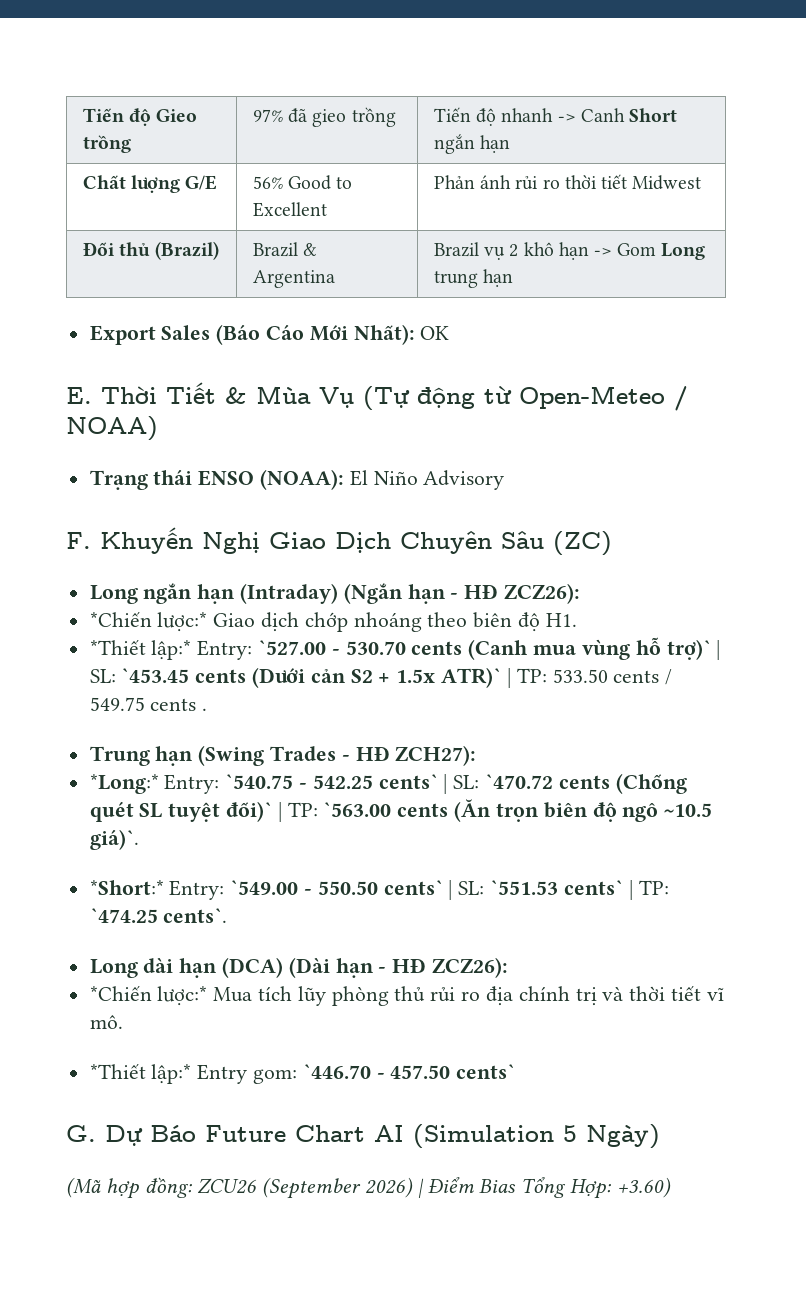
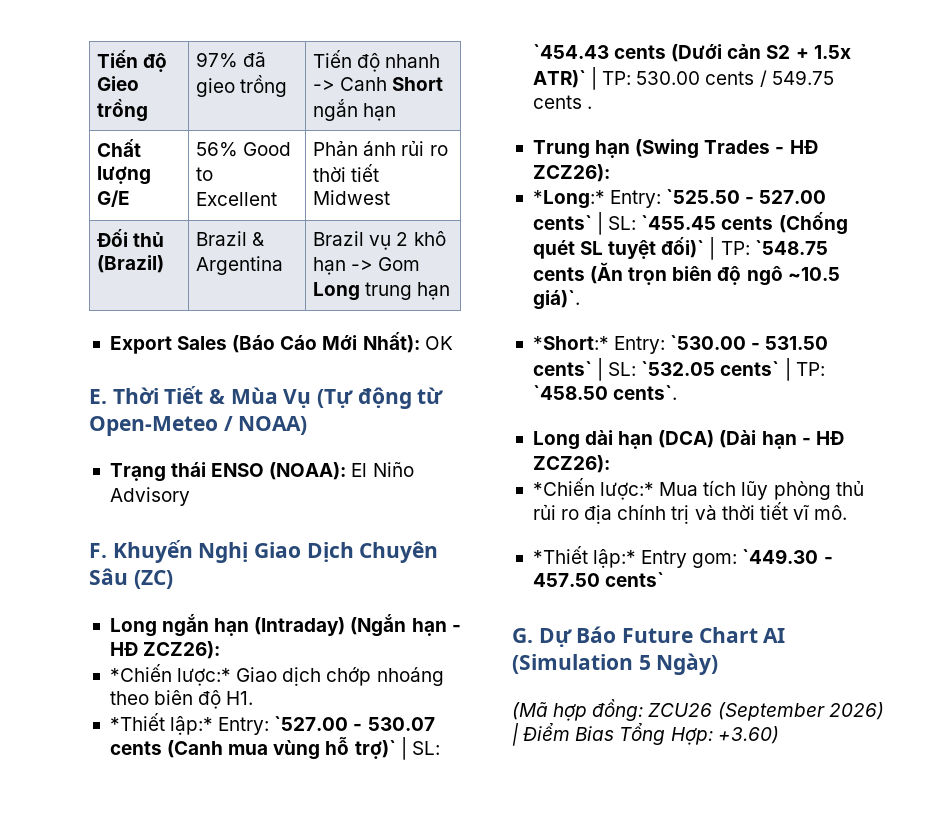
[345,641,406,655] 530.70 -> [367,717,435,731] 530.07
[121,668,190,683] `453.45 -> [532,44,609,59] `454.43
[552,669,608,683] 533.50 -> [636,71,701,85] 530.00
[395,745,477,766] ZCH27): -> [532,164,610,182] ZCZ26):
[225,774,554,794] `540.75 - 542.25 cents` | SL: `470.72 -> [666,189,827,204] [532,212,717,235] `525.50 - 527.00 cents` | SL: `455.45
[323,802,392,817] `563.00 -> [754,240,828,255] `548.75
[230,880,559,900] `549.00 - 550.50 cents` | SL: `551.53 -> [670,335,829,350] [532,358,716,381] `530.00 - 531.50 cents` | SL: `532.05
[89,908,158,923] `474.25 -> [532,385,608,400] `458.50
[302,1064,371,1079] `446.70 -> [742,549,819,564] `449.30

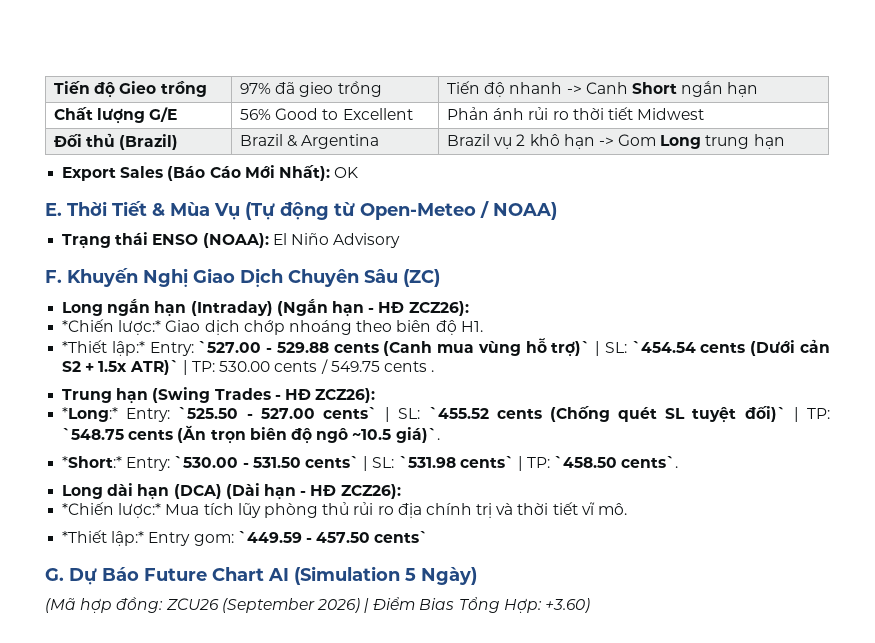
[367,717,435,731] 530.07 -> [276,342,329,353] 529.88
[532,44,609,59] `454.43 -> [631,341,696,353] `454.54
[641,215,717,230] `455.45 -> [428,407,489,419] `455.52
[641,361,716,376] `532.05 -> [398,456,456,468] `531.98
[742,549,819,564] `449.30 -> [237,531,302,543] `449.59

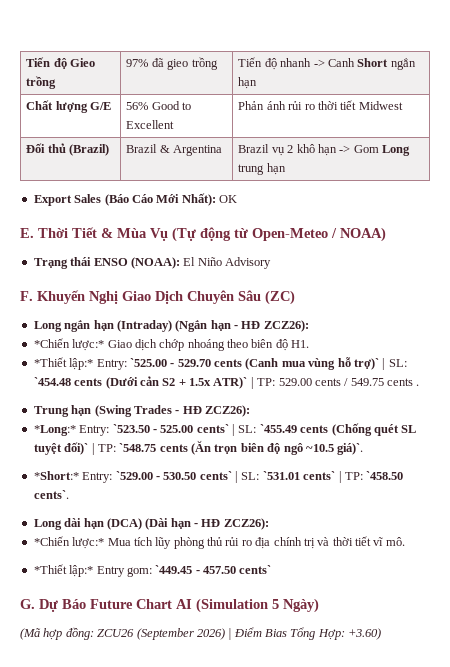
[198,341,329,353] `527.00 - 529.88 -> [129,358,211,367] `525.00 - 529.70
[631,341,696,353] `454.54 -> [33,377,71,386] `454.48
[219,361,271,372] 530.00 -> [278,378,312,386] 529.00
[178,407,489,422] `525.50 - 527.00 cents` | SL: `455.52 -> [112,424,297,436] `523.50 - 525.00 cents` | SL: `455.49
[174,456,456,471] `530.00 - 531.50 cents` | SL: `531.98 -> [115,471,300,483] `529.00 - 530.50 cents` | SL: `531.01
[237,531,302,543] `449.59 -> [155,565,193,574] `449.45

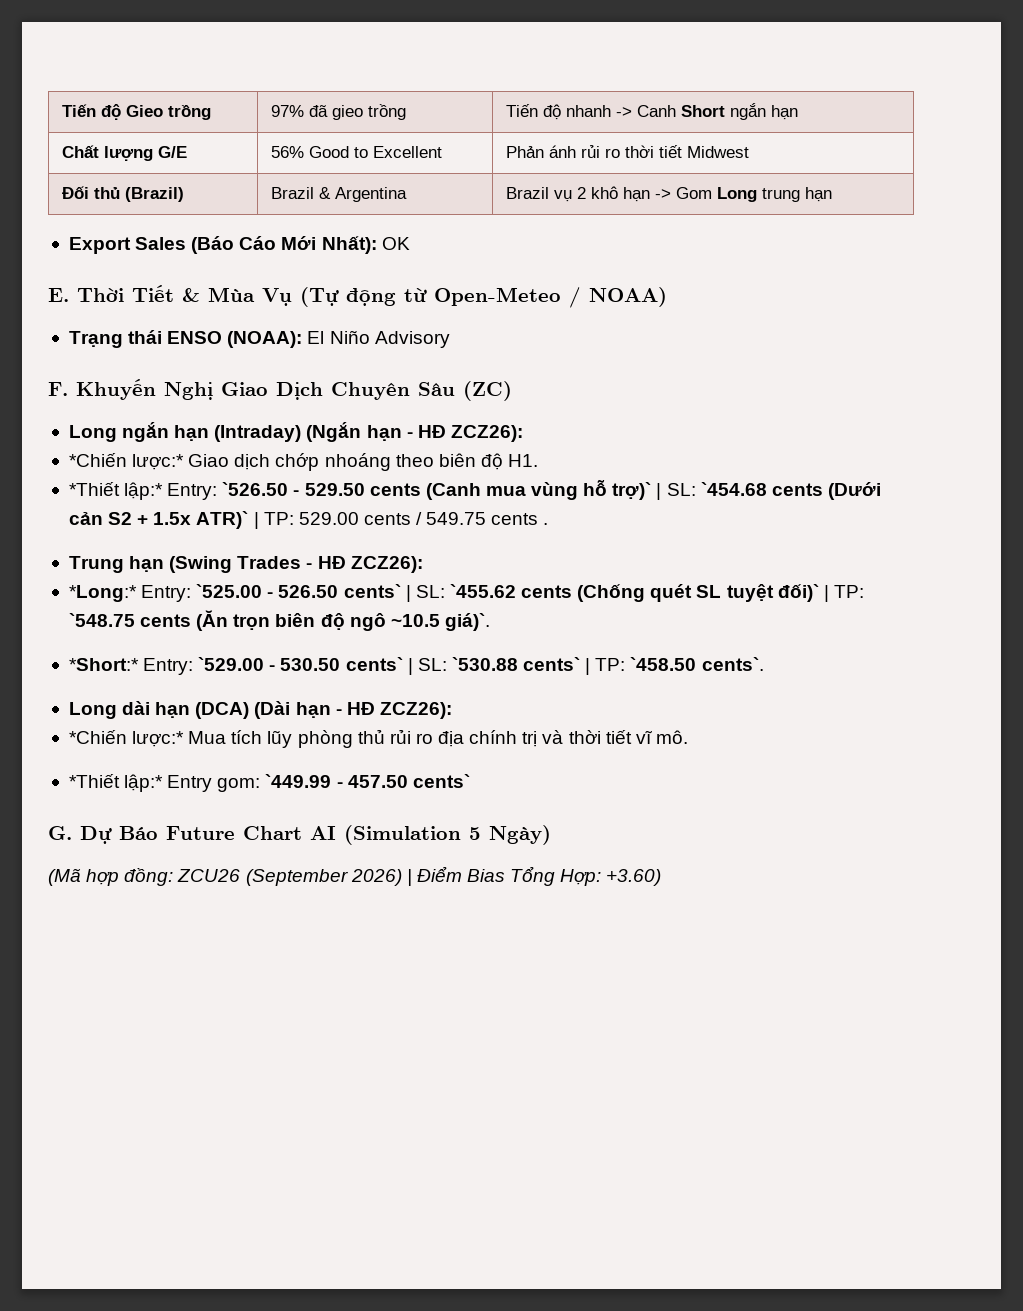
[129,358,211,367] `525.00 - 529.70 -> [222,482,365,496] `526.50 - 529.50
[33,377,71,386] `454.48 -> [700,482,767,496] `454.68
[112,424,297,436] `523.50 - 525.00 cents` | SL: `455.49 -> [196,584,516,602] `525.00 - 526.50 cents` | SL: `455.62
[262,471,300,480] `531.01 -> [451,657,518,671] `530.88
[155,565,193,574] `449.45 -> [265,774,332,788] `449.99

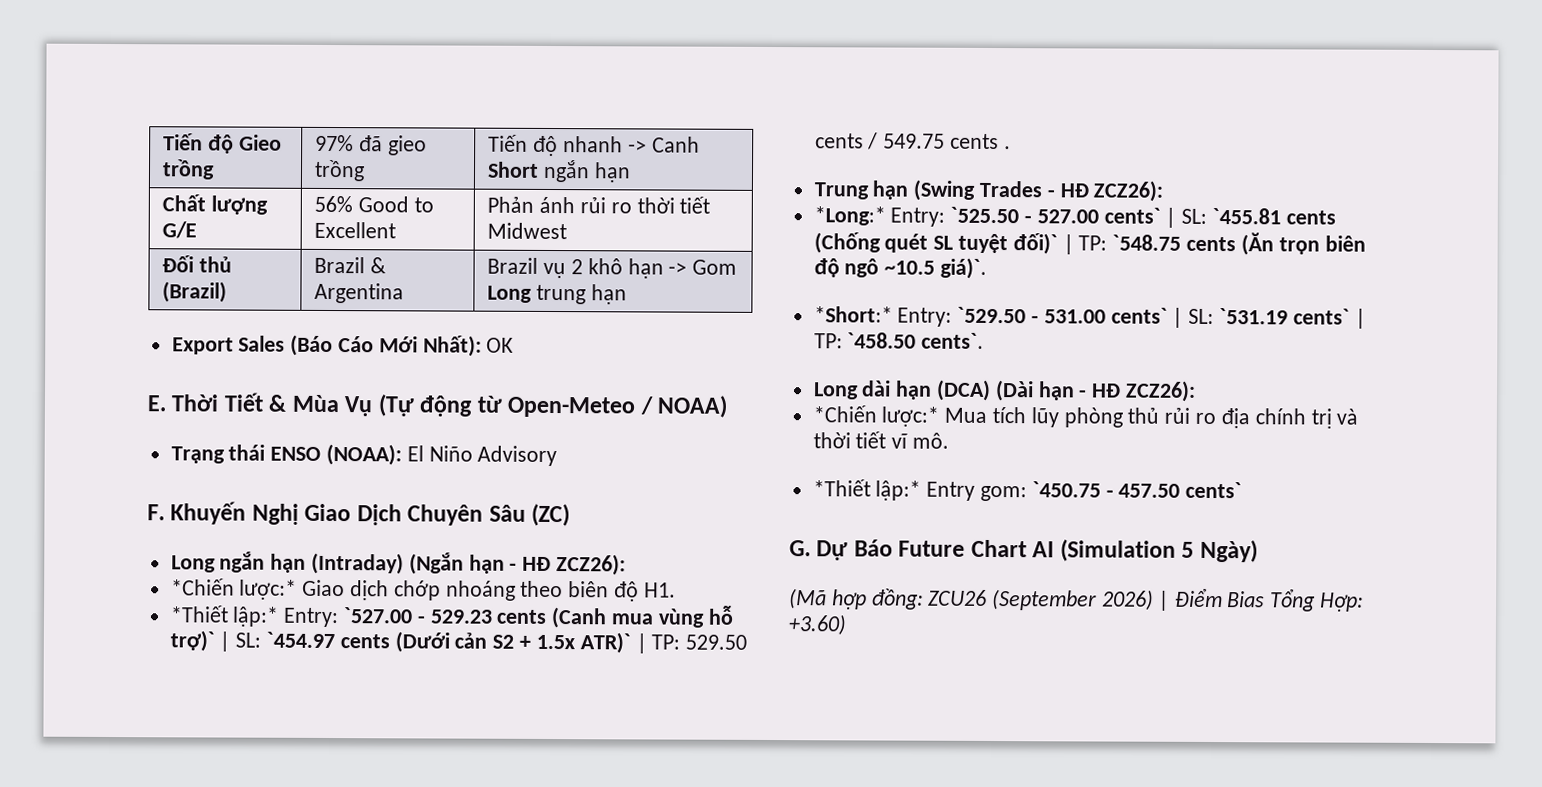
[222,482,365,496] `526.50 - 529.50 -> [343,607,493,624] `527.00 - 529.23
[700,482,767,496] `454.68 -> [266,631,336,649] `454.97
[298,512,359,525] 529.00 -> [685,634,748,650] 529.50
[196,584,516,602] `525.00 - 526.50 cents` | SL: `455.62 -> [950,206,1282,228] `525.50 - 527.00 cents` | SL: `455.81
[198,657,518,675] `529.00 - 530.50 cents` | SL: `530.88 -> [957,306,1289,328] `529.50 - 531.00 cents` | SL: `531.19
[265,774,332,788] `449.99 -> [1031,481,1101,498] `450.75

